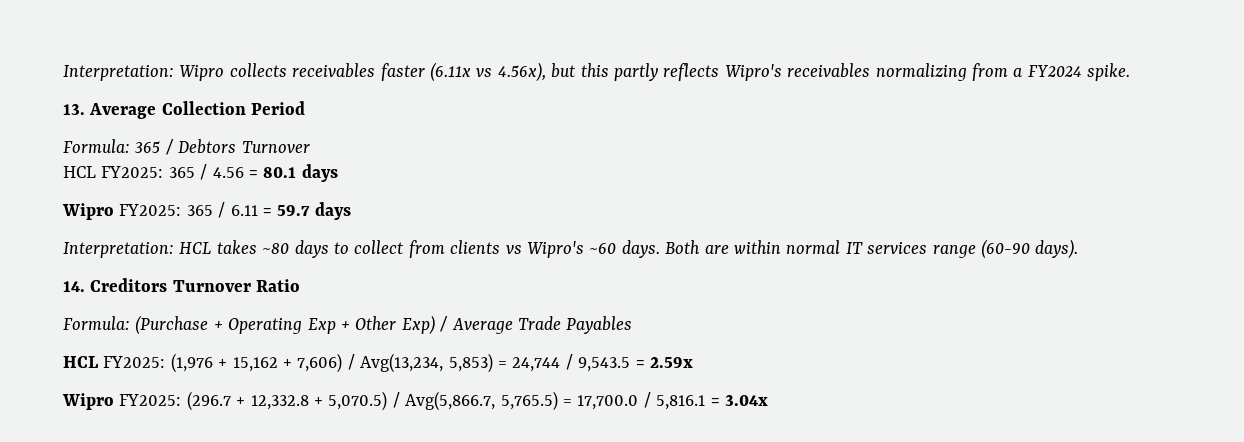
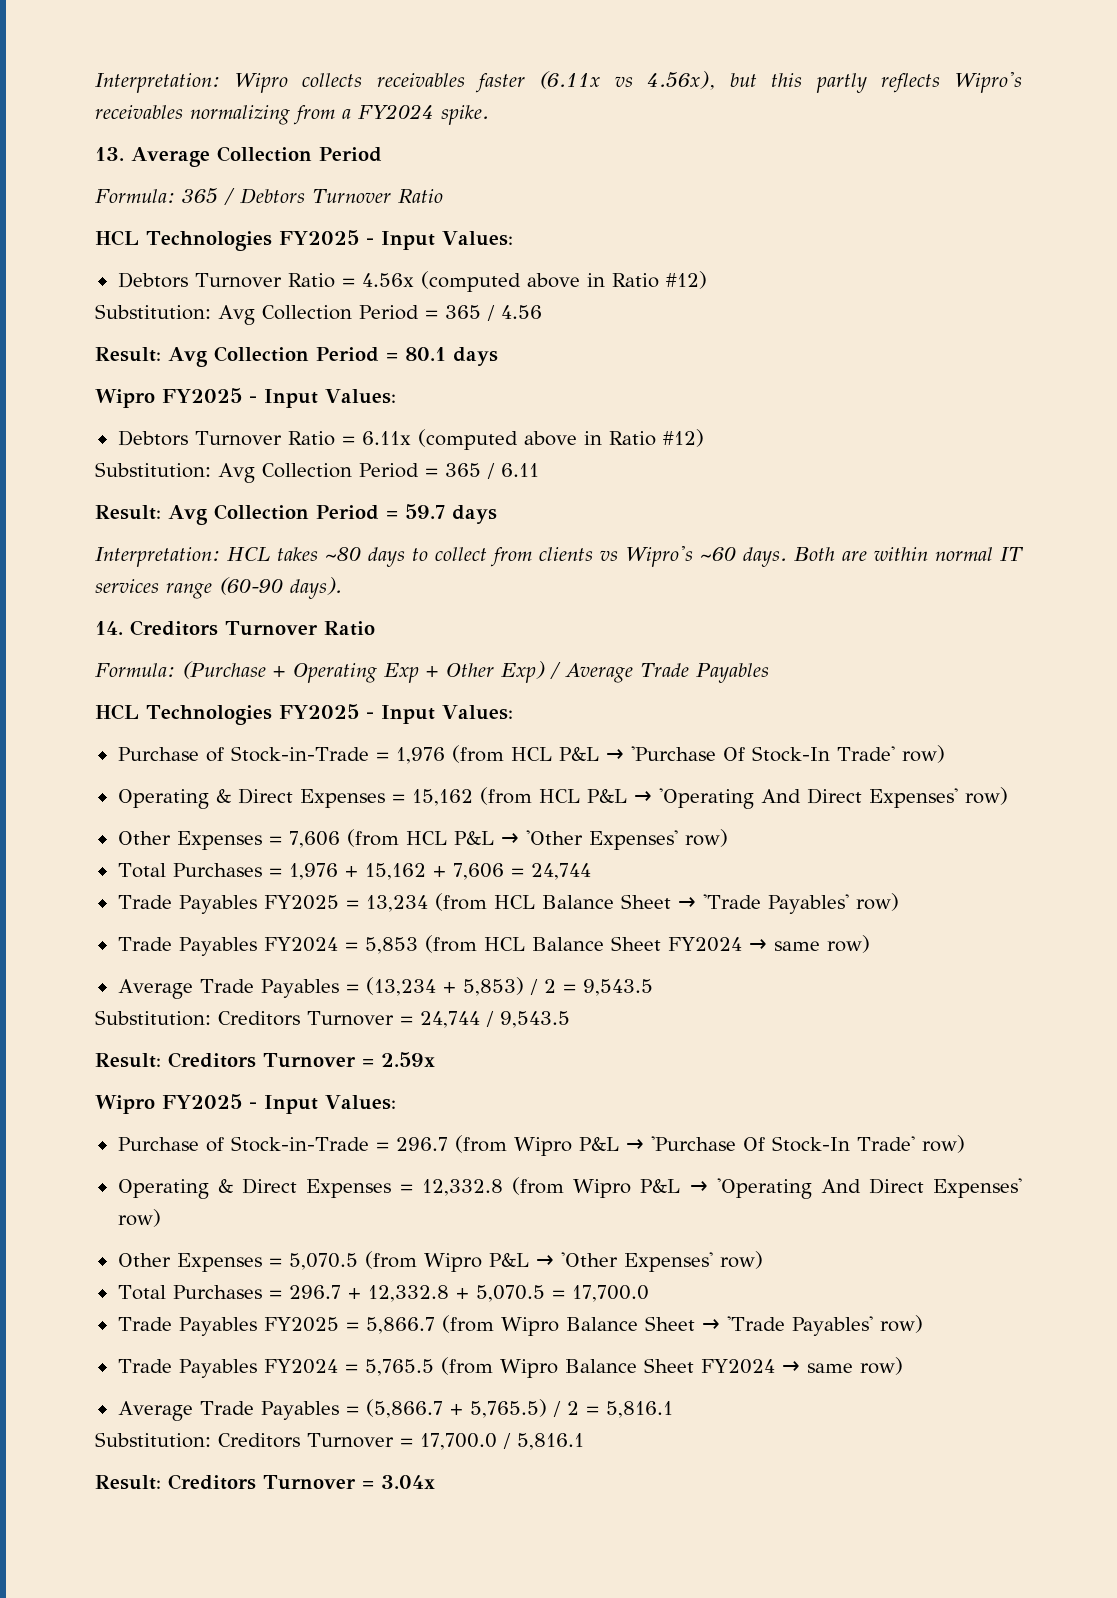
[63,166,164,178] // HCL FY2025: -> [397,189,443,204] [95,230,513,251] [117,271,707,292] [95,304,438,325] Ratio // HCL Technologies FY2025 - Input Values: // Debtors Turnover Ratio = 4.56x (computed above in Ratio #12) // Substitution: Avg Collection Period =
(244, 172) none -> [95,346,379,367] // Result: Avg Collection Period
[119,204,182,216] FY2025: -> [162,388,396,408] [117,429,704,450] [95,462,438,483] FY2025 - Input Values: // Debtors Turnover Ratio = 6.11x (computed above in Ratio #12) // Substitution: Avg Collection Period =
(258, 210) none -> [95,504,379,525] // Result: Avg Collection Period
[103,353,493,373] FY2025: (1,976 + 15,162 + 7,606) / Avg(13,234, 5,853) -> [146,704,513,725] [117,745,945,764] [117,787,1008,809] [117,829,728,850] [117,863,591,880] [117,893,900,914] [117,935,870,956] [117,977,653,999] [95,1010,394,1026] Technologies FY2025 - Input Values: // Purchase of Stock-in-Trade = 1,976 (from HCL P&L → 'Purchase Of Stock-In Trade' row) // Operating & Direct Expenses = 15,162 (from HCL P&L → 'Operating And Direct Expenses' row) // Other Expenses = 7,606 (from HCL P&L → 'Other Expenses' row) // Total Purchases = 1,976 + 15,162 + 7,606 = 24,744 // Trade Payables FY2025 = 13,234 (from HCL Balance Sheet → 'Trade Payables' row) // Trade Payables FY2024 = 5,853 (from HCL Balance Sheet FY2024 → same row) // Average Trade Payables = (13,234 + 5,853) / 2 = 9,543.5 // Substitution: Creditors Turnover
(631, 364) none -> [95,1052,356,1068] // Result: Creditors Turnover
[119,391,558,411] FY2025: (296.7 + 12,332.8 + 5,070.5) / Avg(5,866.7, 5,765.5) -> [162,1094,396,1114] [117,1135,965,1156] [117,1177,1022,1199] [117,1209,161,1227] [117,1251,763,1272] [117,1285,649,1302] [117,1315,924,1336] [117,1357,903,1378] [117,1399,673,1421] [95,1432,394,1448] FY2025 - Input Values: // Purchase of Stock-in-Trade = 296.7 (from Wipro P&L → 'Purchase Of Stock-In Trade' row) // Operating & Direct Expenses = 12,332.8 (from Wipro P&L → 'Operating And Direct Expenses' row) // Other Expenses = 5,070.5 (from Wipro P&L → 'Other Expenses' row) // Total Purchases = 296.7 + 12,332.8 + 5,070.5 = 17,700.0 // Trade Payables FY2025 = 5,866.7 (from Wipro Balance Sheet → 'Trade Payables' row) // Trade Payables FY2024 = 5,765.5 (from Wipro Balance Sheet FY2024 → same row) // Average Trade Payables = (5,866.7 + 5,765.5) / 2 = 5,816.1 // Substitution: Creditors Turnover
(706, 402) none -> [95,1474,356,1490] // Result: Creditors Turnover

